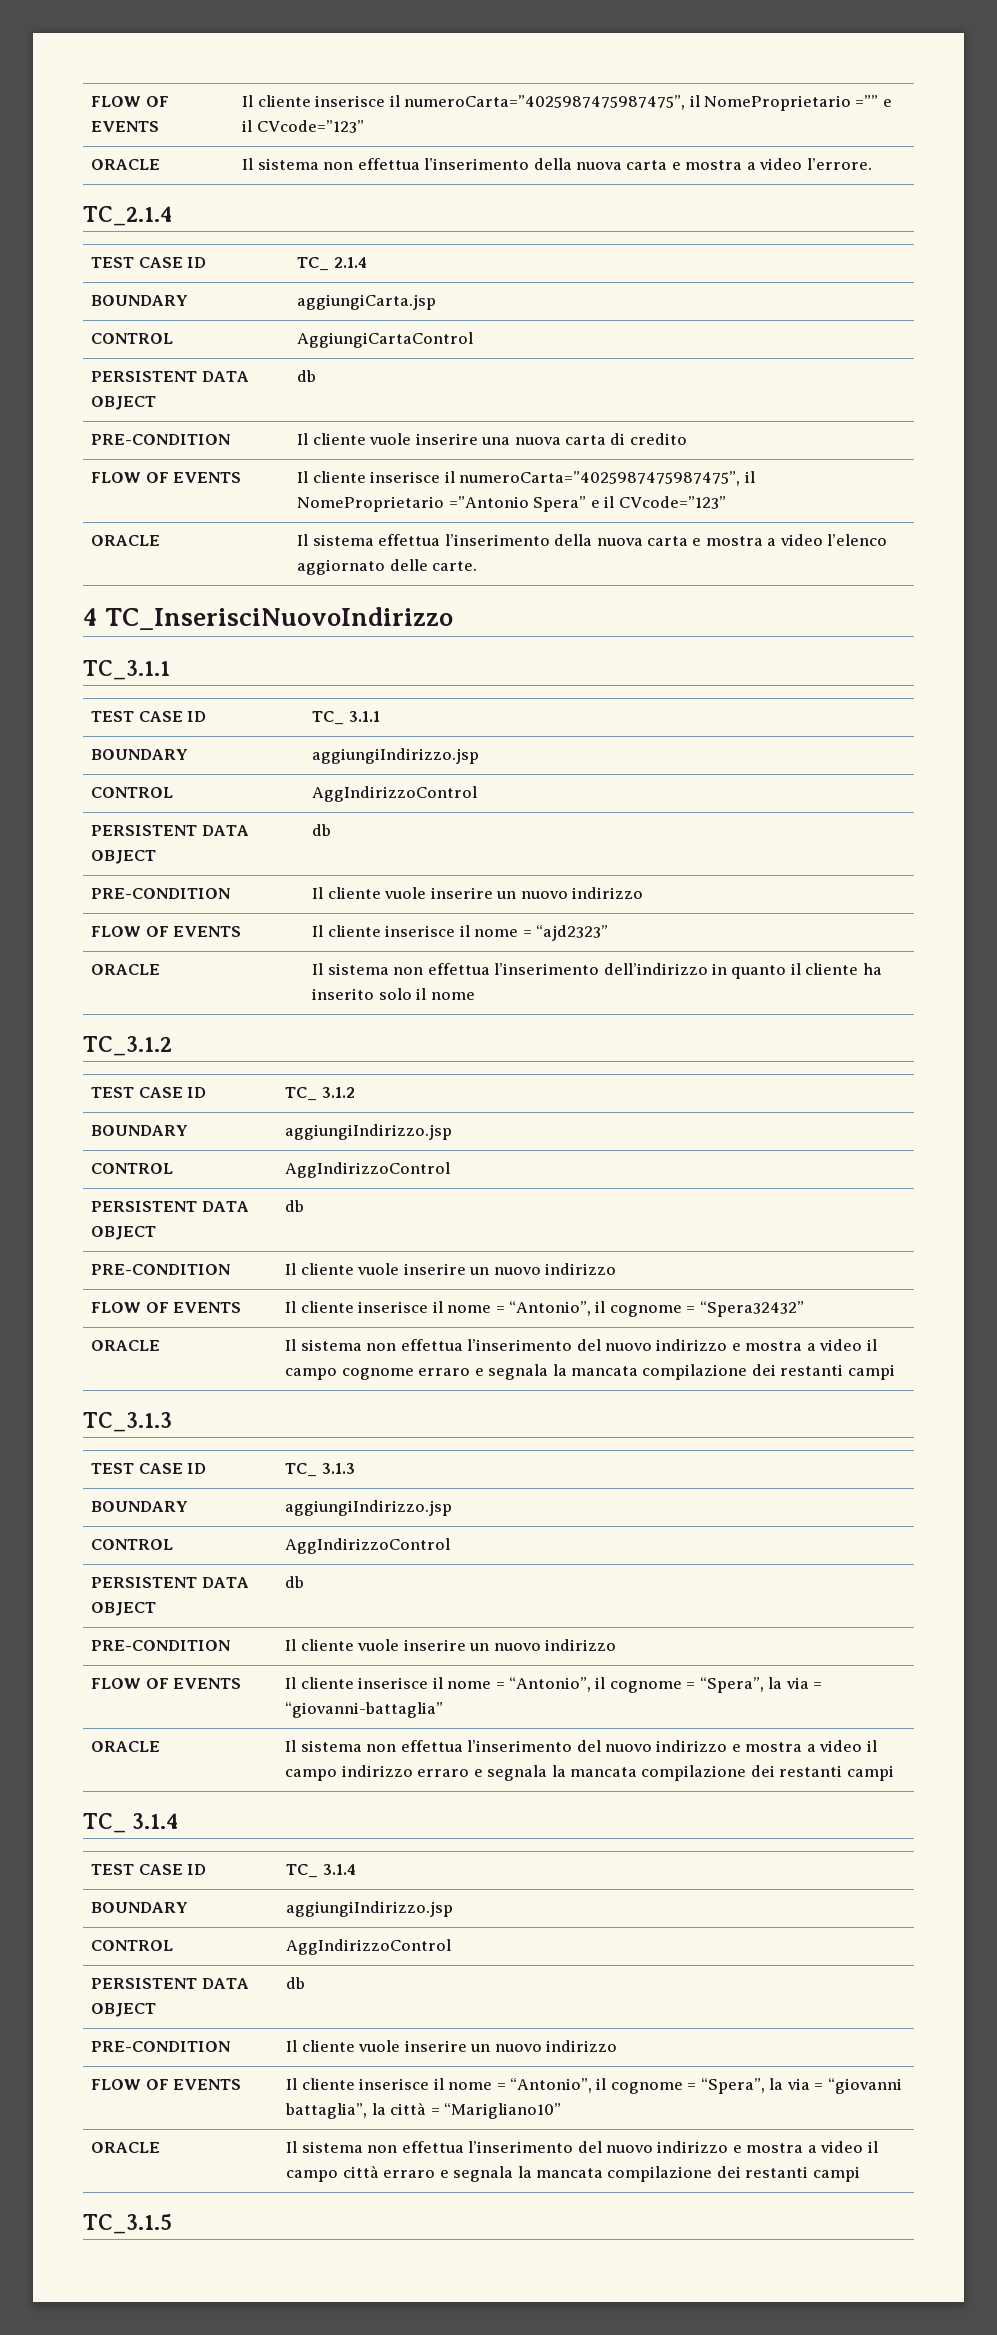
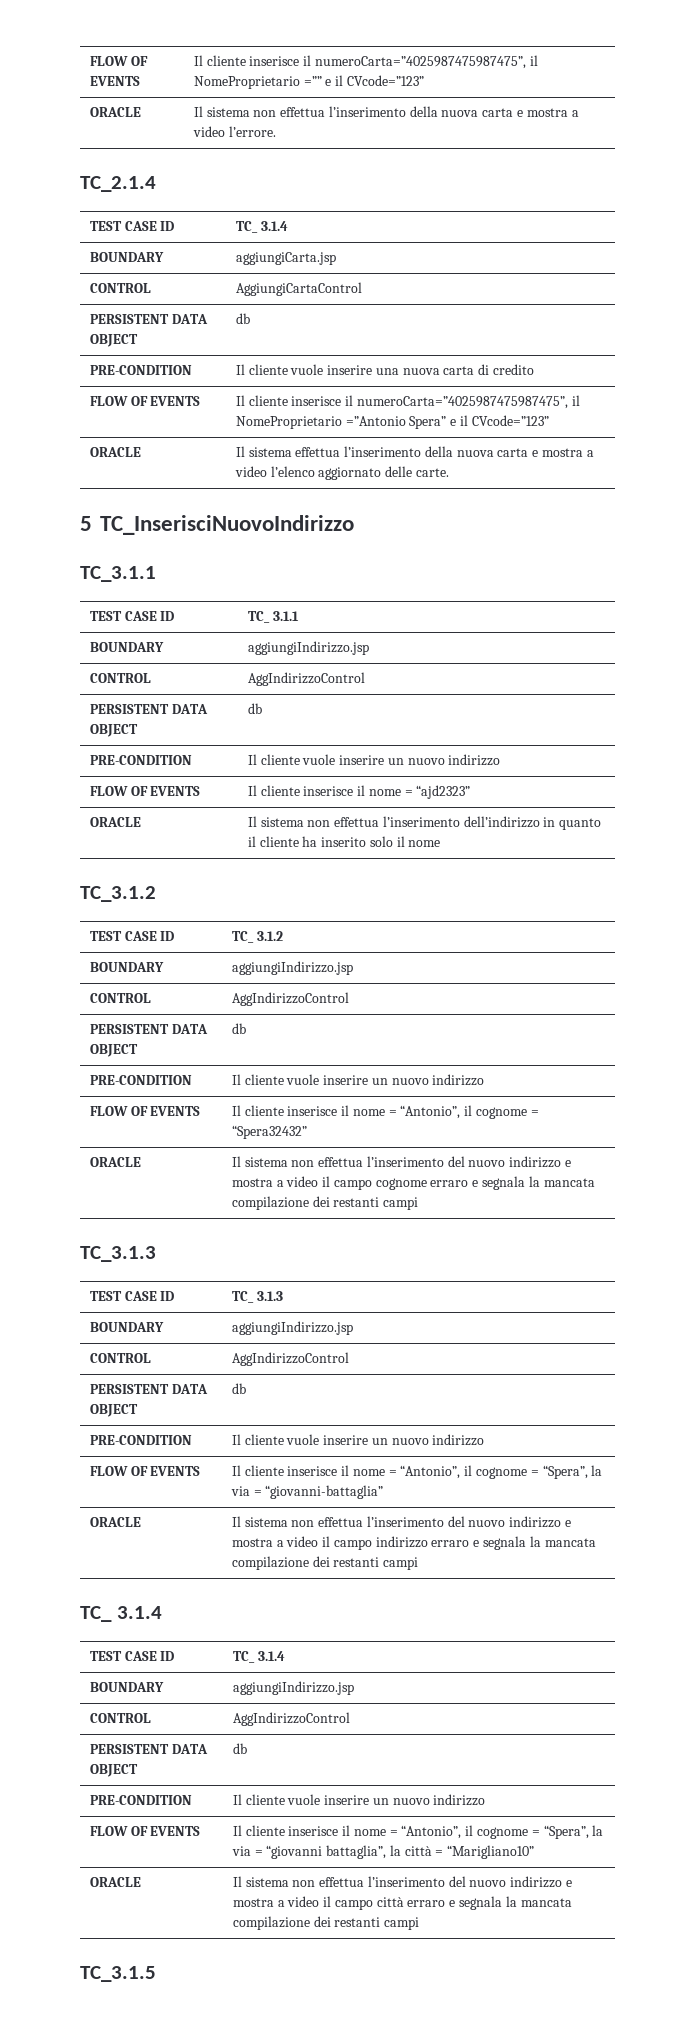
[333,257,367,268] 2.1.4 -> [260,221,288,231] 3.1.4
[83,608,97,626] 4 -> [80,516,92,531] 5

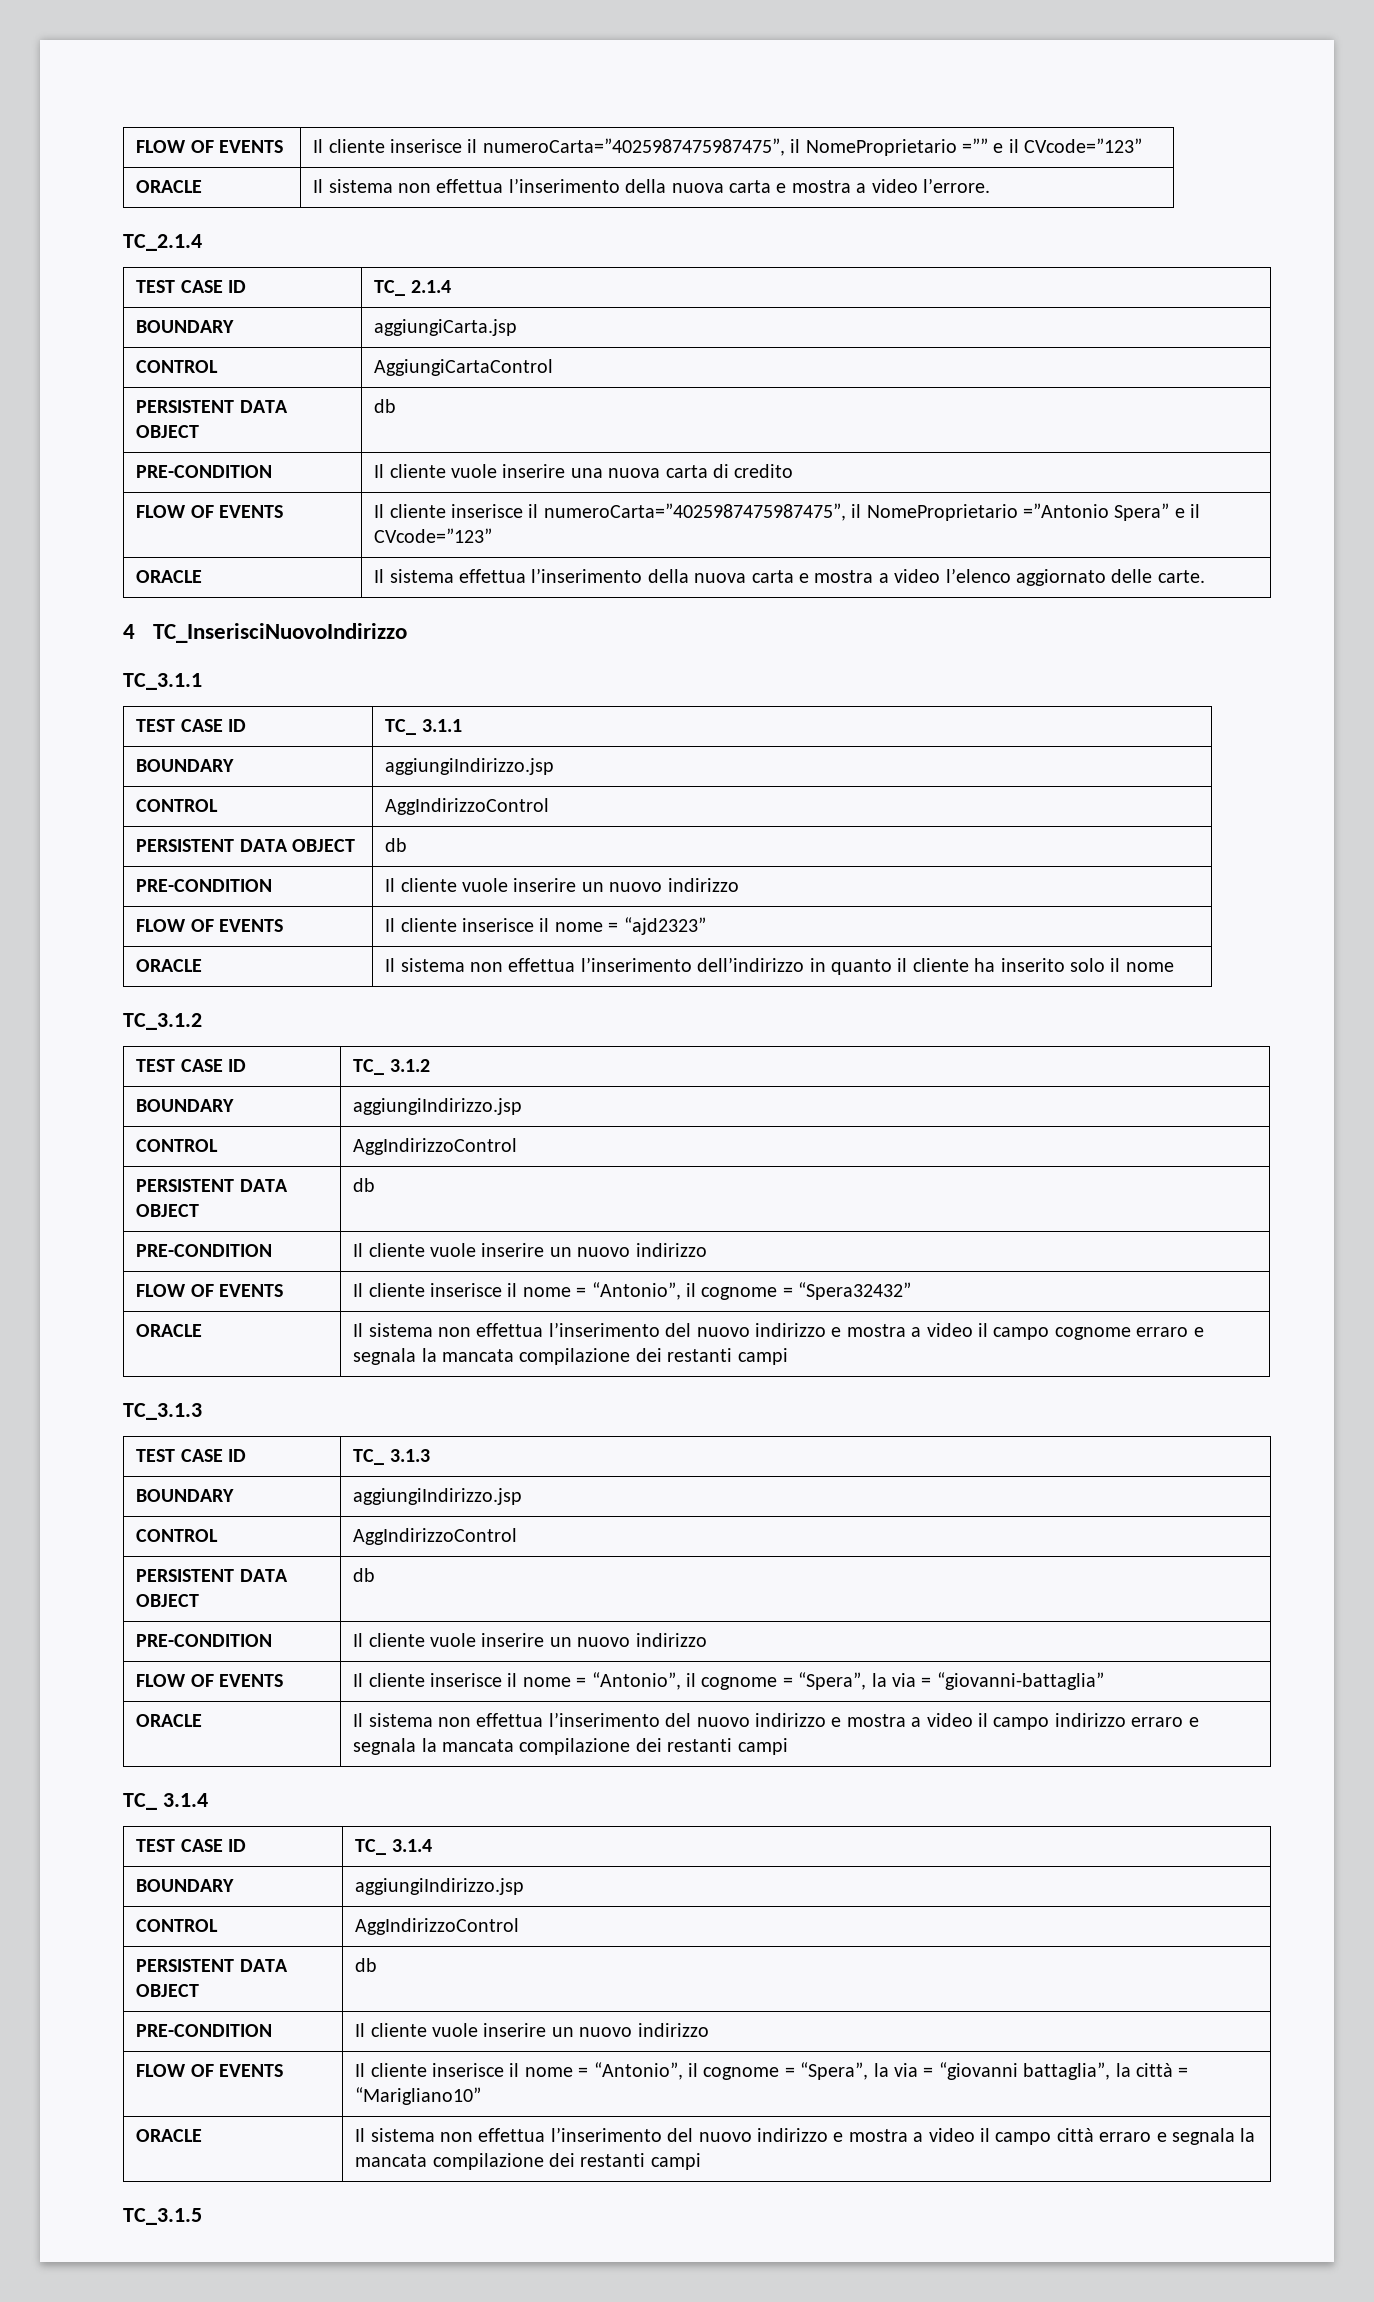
[260,221,288,231] 3.1.4 -> [410,280,451,293] 2.1.4
[80,516,92,531] 5 -> [123,624,135,639] 4

